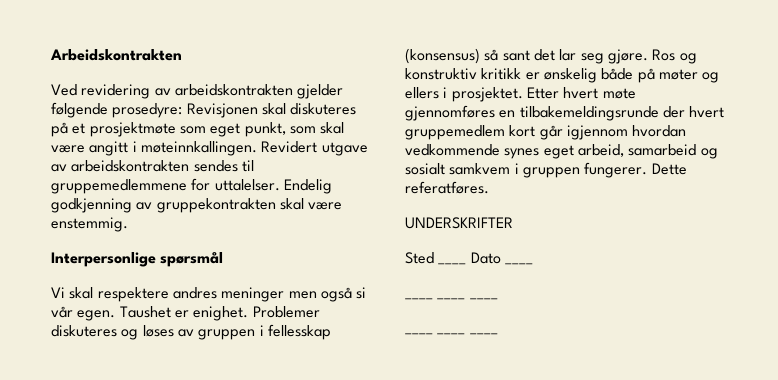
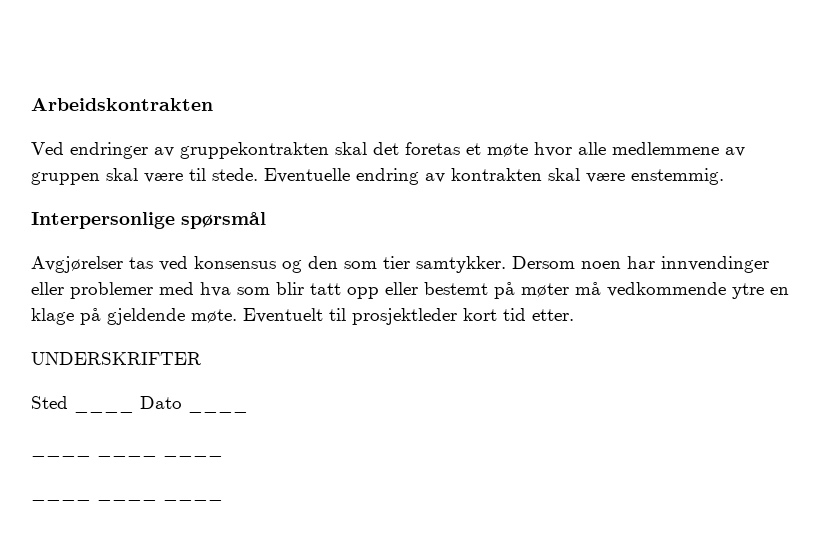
[81,84,344,99] [51,102,357,118] [51,122,345,137] [51,141,368,156] [51,160,254,172] [51,178,332,194] [51,198,276,213] revidering av arbeidskontrakten gjelder følgende prosedyre: Revisjonen skal diskuteres på et prosjektmøte som eget punkt, som skal være angitt i møteinnkallingen. Revidert utgave av arbeidskontrakten sendes til gruppemedlemmene for uttalelser. Endelig godkjenning av gruppekontrakten -> [70,142,745,159] [31,168,542,185] endringer av gruppekontrakten skal det foretas et møte hvor alle medlemmene av gruppen skal være til stede. Eventuelle endring av kontrakten
[51,287,367,302] [51,306,320,321] [51,324,331,340] [405,48,697,64] [405,68,720,83] [405,87,636,102] [405,105,725,121] [405,125,687,140] [405,144,718,159] [405,162,687,178] [405,181,489,194] Vi skal respektere andres meninger men også si vår egen. Taushet er enighet. Problemer diskuteres og løses av gruppen i fellesskap (konsensus) så sant det lar seg gjøre. Ros og konstruktiv kritikk er ønskelig både på møter og ellers i prosjektet. Etter hvert møte gjennomføres en tilbakemeldingsrunde der hvert gruppemedlem kort går igjennom hvordan vedkommende synes eget arbeid, samarbeid og sosialt samkvem i gruppen fungerer. Dette referatføres. -> [31,256,769,273] [31,282,789,299] [31,308,574,325] Avgjørelser tas ved konsensus og den som tier samtykker. Dersom noen har innvendinger eller problemer med hva som blir tatt opp eller bestemt på møter må vedkommende ytre en klage på gjeldende møte. Eventuelt til prosjektleder kort tid etter.

